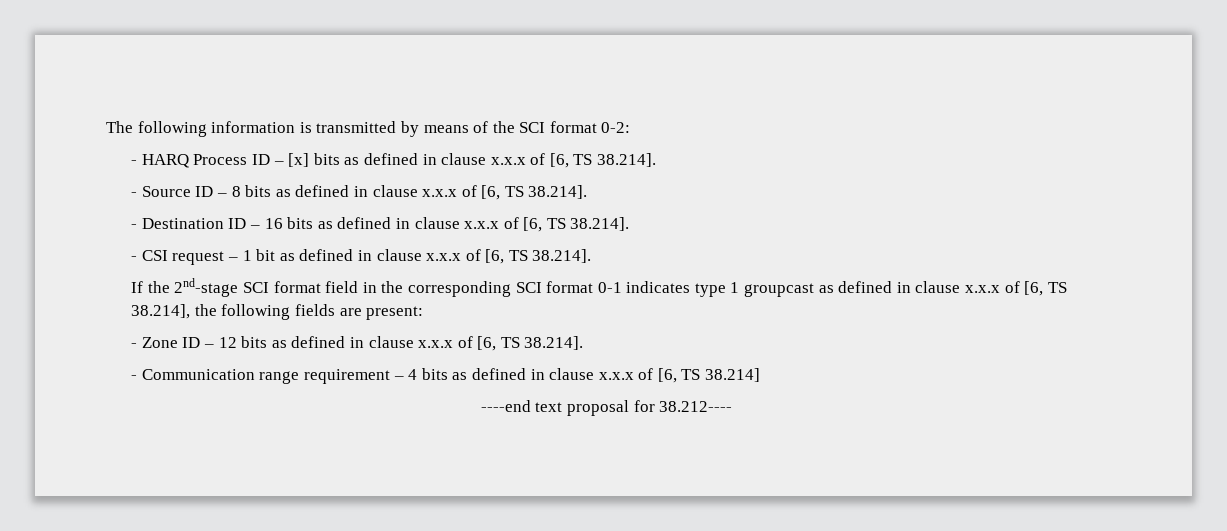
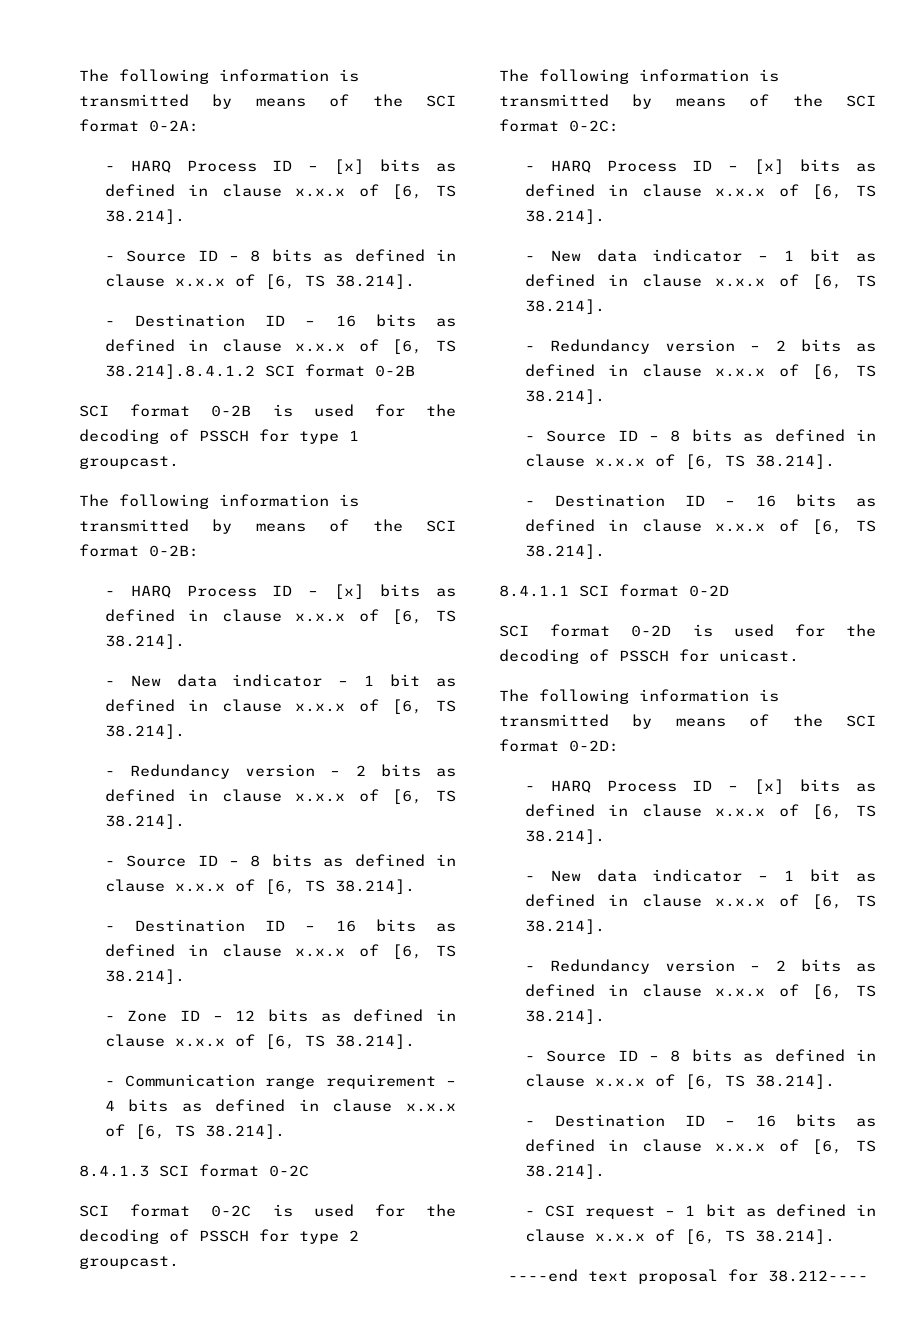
[601,122,631,133] 0-2: -> [149,120,199,132] 0-2A:
(588, 192) none -> [104,314,456,327] [104,339,456,354] [104,364,415,379] [79,404,456,417] [79,429,359,444] [79,456,179,469] [79,494,359,509] [79,519,456,534] [79,544,199,557] [104,584,456,599] [104,609,456,624] [104,634,185,649] [104,674,456,687] [104,699,456,714] [104,724,185,739] [104,764,456,779] [104,789,456,804] [104,814,185,829] [104,854,456,867] [104,879,415,894] [104,919,456,932] [104,944,456,959] [104,969,185,984] [104,1009,456,1022] [104,1034,415,1049] [104,1074,456,1089] [104,1099,456,1112] [104,1124,285,1139] [79,1164,309,1177] [79,1204,456,1217] [79,1229,359,1244] [79,1256,179,1269] [499,69,779,84] [499,94,876,109] [499,119,619,132] [524,159,876,174] [524,184,876,199] [524,209,605,224] [524,249,876,262] [524,274,876,289] [524,299,605,314] [524,339,876,354] [524,364,876,379] [524,389,605,404] [524,429,876,442] [524,454,835,469] [524,494,876,507] [524,519,876,534] [524,544,605,559] [499,584,729,597] [499,624,876,637] [499,649,799,664] [499,689,779,704] [499,714,876,729] [499,739,619,752] [524,779,876,794] [524,804,876,819] [524,829,605,844] [524,869,876,882] [524,894,876,909] [524,919,605,934] [524,959,876,974] [524,984,876,999] [524,1009,605,1024] [524,1049,876,1062] [524,1074,835,1089] // - Destination ID – 16 bits as defined in clause x.x.x of [6, TS 38.214].8.4.1.2 SCI format 0-2B // SCI format 0-2B is used for the decoding of PSSCH for type 1 groupcast. // The following information is transmitted by means of the SCI format 0-2B: // - HARQ Process ID – [x] bits as defined in clause x.x.x of [6, TS 38.214]. // - New data indicator – 1 bit as defined in clause x.x.x of [6, TS 38.214]. // - Redundancy version – 2 bits as defined in clause x.x.x of [6, TS 38.214]. // - Source ID – 8 bits as defined in clause x.x.x of [6, TS 38.214]. // - Destination ID – 16 bits as defined in clause x.x.x of [6, TS 38.214]. // - Zone ID – 12 bits as defined in clause x.x.x of [6, TS 38.214]. // - Communication range requirement – 4 bits as defined in clause x.x.x of [6, TS 38.214]. // 8.4.1.3 SCI format 0-2C // SCI format 0-2C is used for the decoding of PSSCH for type 2 groupcast. // The following information is transmitted by means of the SCI format 0-2C: // - HARQ Process ID – [x] bits as defined in clause x.x.x of [6, TS 38.214]. // - New data indicator – 1 bit as defined in clause x.x.x of [6, TS 38.214]. // - Redundancy version – 2 bits as defined in clause x.x.x of [6, TS 38.214]. // - Source ID – 8 bits as defined in clause x.x.x of [6, TS 38.214]. // - Destination ID – 16 bits as defined in clause x.x.x of [6, TS 38.214]. // 8.4.1.1 SCI format 0-2D // SCI format 0-2D is used for the decoding of PSSCH for unicast. // The following information is transmitted by means of the SCI format 0-2D: // - HARQ Process ID – [x] bits as defined in clause x.x.x of [6, TS 38.214]. // - New data indicator – 1 bit as defined in clause x.x.x of [6, TS 38.214]. // - Redundancy version – 2 bits as defined in clause x.x.x of [6, TS 38.214]. // - Source ID – 8 bits as defined in clause x.x.x of [6, TS 38.214].
[131,278,1067,297] [131,304,424,320] [131,336,584,351] [131,368,761,384] // If the 2nd-stage SCI format field in the corresponding SCI format 0-1 indicates type 1 groupcast as defined in clause x.x.x of [6, TS 38.214], the following fields are present: // - Zone ID – 12 bits as defined in clause x.x.x of [6, TS 38.214]. // - Communication range requirement – 4 bits as defined in clause x.x.x of [6, TS 38.214] -> (835, 1236) none

